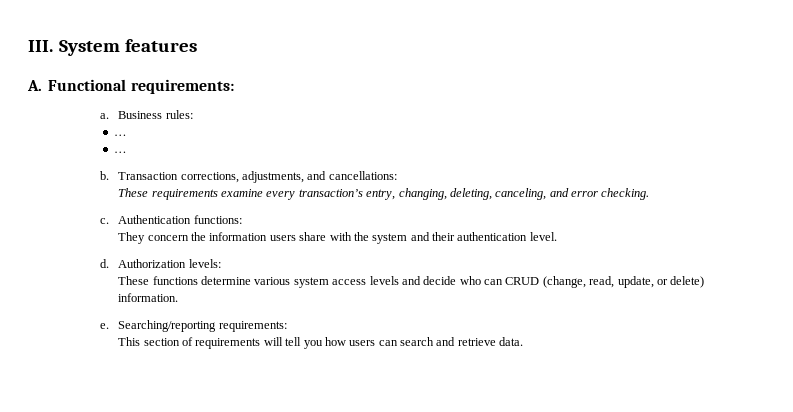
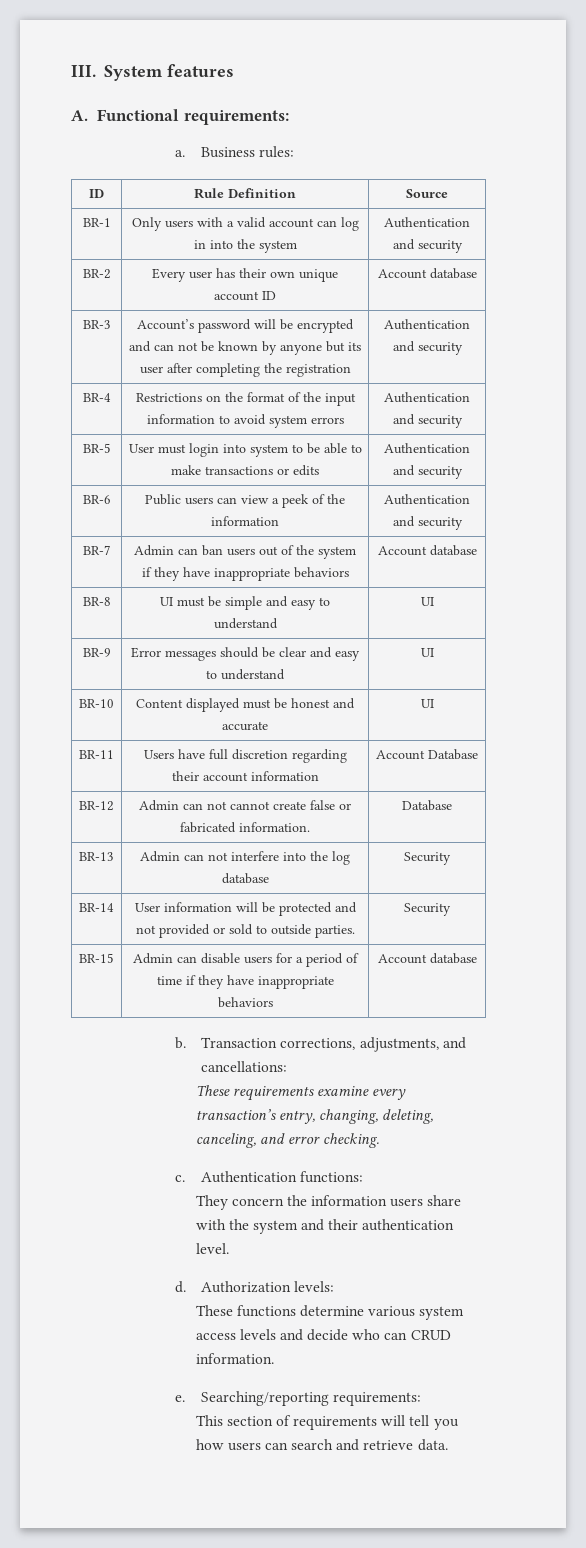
[114,134,128,136] [114,151,128,153] // … // … -> [89,189,104,198] [194,188,296,199] [406,189,448,198] [82,218,111,227] [131,217,359,231] [193,239,297,253] [384,217,470,228] [392,239,463,253] [82,269,111,279] [152,268,338,282] [213,291,276,301] [377,268,477,279] [82,320,111,329] [137,319,354,333] [129,341,361,355] [139,363,351,377] [384,319,470,330] [392,341,463,355] [82,393,111,402] [135,392,356,406] [146,414,344,428] [384,392,470,403] [392,414,463,428] [82,443,111,453] [128,443,362,457] [171,465,319,476] [384,443,470,454] [392,465,463,479] [82,495,111,504] [145,494,345,508] [210,516,279,526] [384,494,470,505] [392,516,463,530] [82,545,111,555] [134,545,356,559] [141,567,349,581] [377,545,477,556] [82,597,111,606] [160,596,330,610] [213,618,278,629] [420,597,434,606] [82,648,111,657] [131,647,360,661] [206,669,285,680] [420,648,434,657] [79,699,114,708] [136,698,355,712] [221,721,268,731] [420,699,434,708] [79,750,114,759] [143,749,347,763] [171,771,319,782] [376,749,478,760] [79,801,114,811] [139,800,351,811] [180,822,310,833] [402,800,452,811] [79,852,114,861] [140,851,350,865] [221,873,269,884] [404,852,451,865] [79,903,114,912] [134,902,357,916] [135,924,355,938] [404,903,451,916] [79,953,114,963] [133,953,359,967] [156,975,334,989] [217,997,273,1008] [377,953,477,964] // ID | Rule Definition | Source // BR-1 | Only users with a valid account can log in into the system | Authentication and security // BR-2 | Every user has their own unique account ID | Account database // BR-3 | Account’s password will be encrypted and can not be known by anyone but its user after completing the registration | Authentication and security // BR-4 | Restrictions on the format of the input information to avoid system errors | Authentication and security // BR-5 | User must login into system to be able to make transactions or edits | Authentication and security // BR-6 | Public users can view a peek of the information | Authentication and security // BR-7 | Admin can ban users out of the system if they have inappropriate behaviors | Account database // BR-8 | UI must be simple and easy to understand | UI // BR-9 | Error messages should be clear and easy to understand | UI // BR-10 | Content displayed must be honest and accurate | UI // BR-11 | Users have full discretion regarding their account information | Account Database // BR-12 | Admin can not cannot create false or fabricated information. | Database // BR-13 | Admin can not interfere into the log database | Security // BR-14 | User information will be protected and not provided or sold to outside parties. | Security // BR-15 | Admin can disable users for a period of time if they have inappropriate behaviors | Account database
[542,276,705,288] (change, read, update, or delete) -> (451, 1335) none

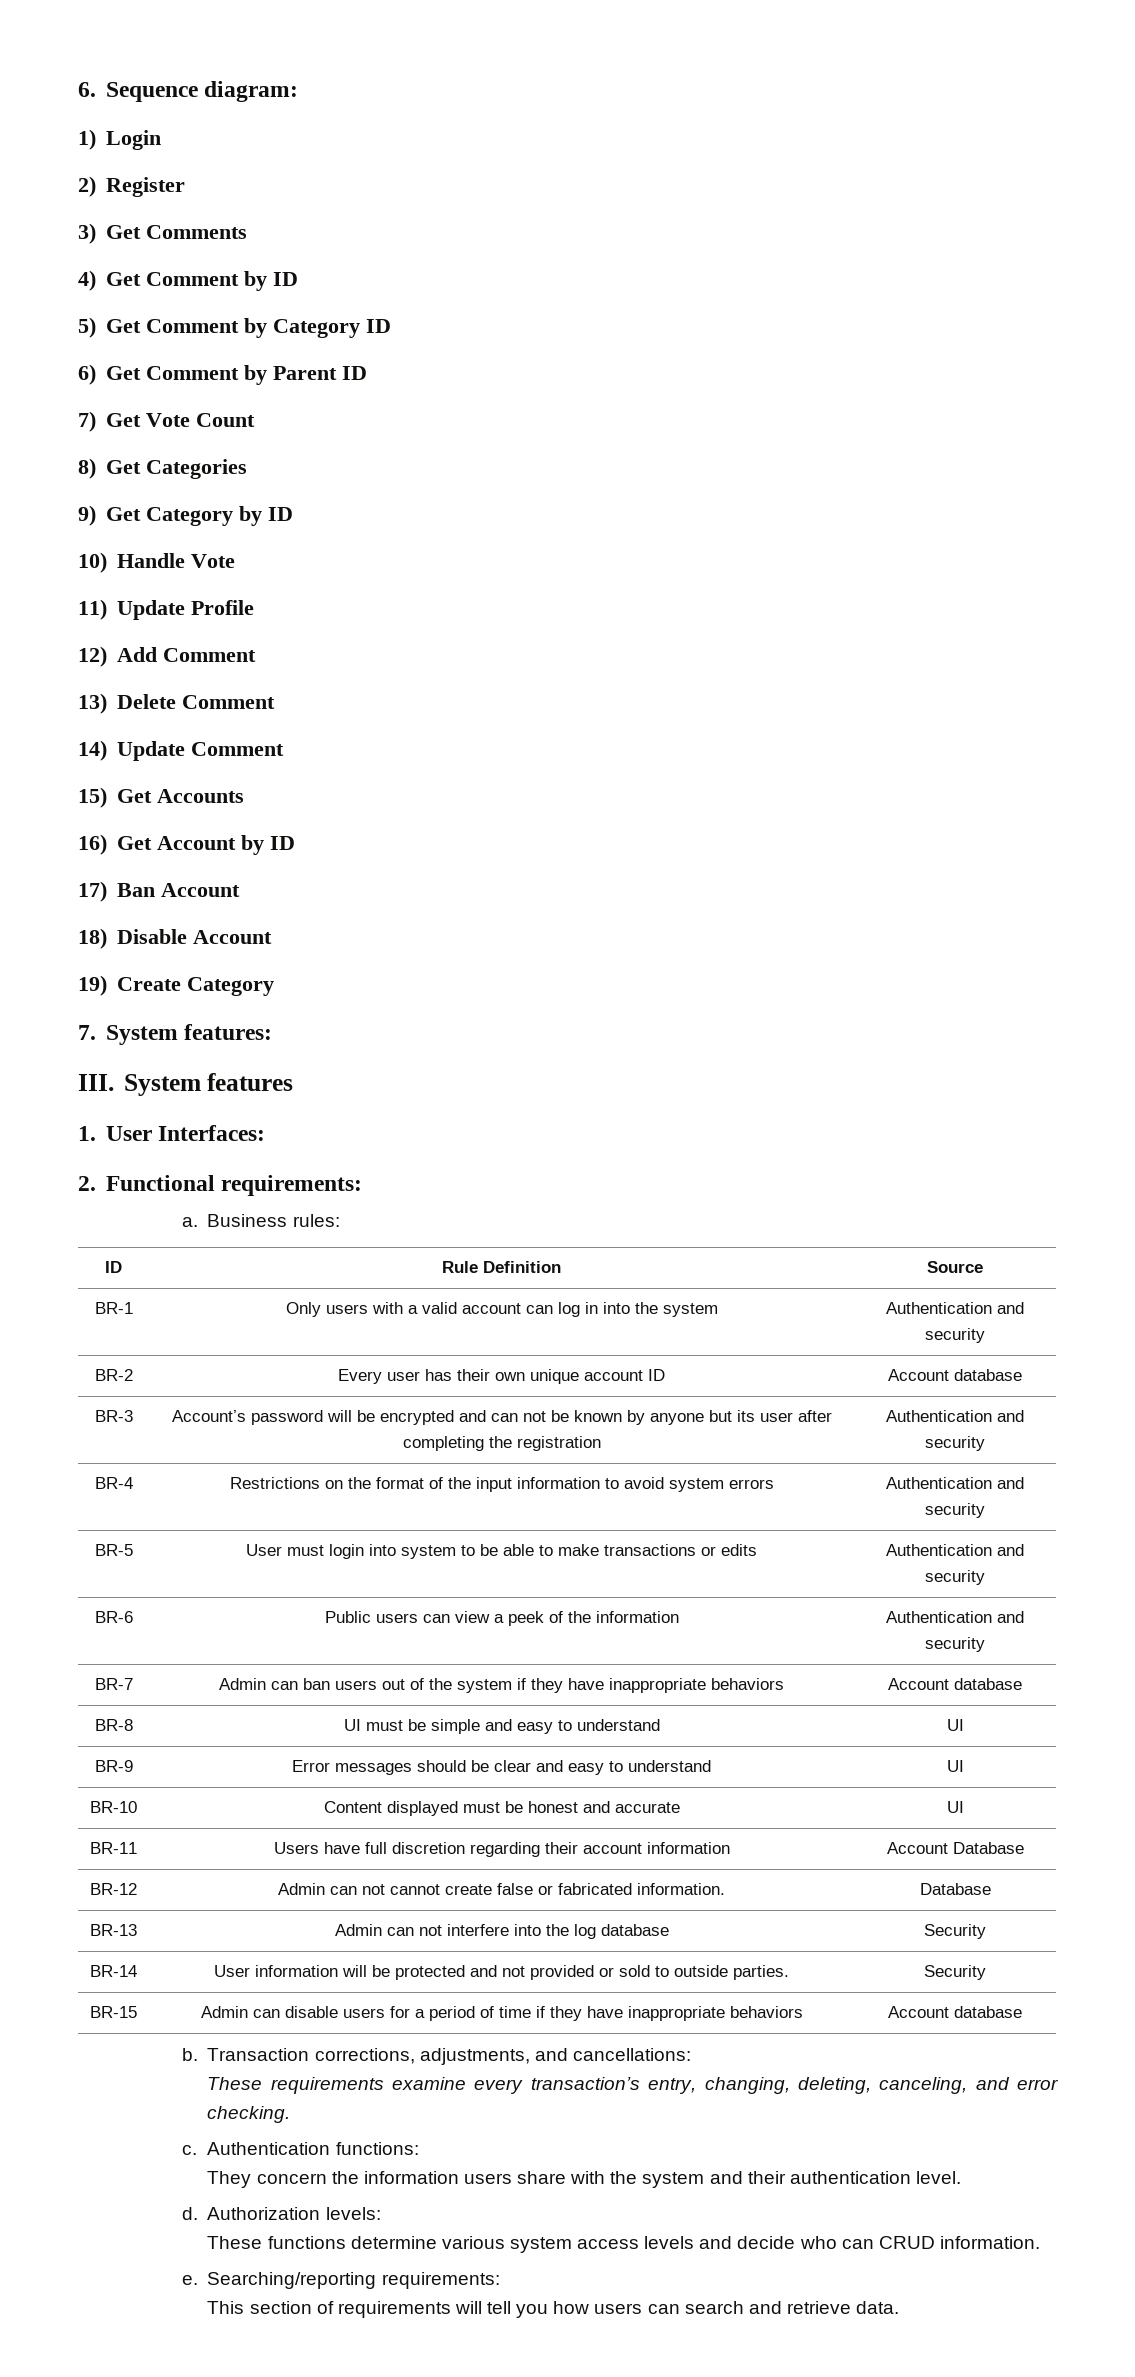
(71, 71) none -> [78,81,298,102] [78,129,161,150] [78,176,185,197] [78,223,247,244] [78,270,298,291] [78,317,391,338] [78,364,367,385] [78,411,255,432] [78,458,247,479] [78,505,293,526] [78,552,235,573] [78,599,254,620] [78,646,256,667] [78,693,275,714] [78,740,284,761] [78,787,244,808] [78,834,295,855] [78,881,240,902] [78,928,272,949] [78,975,274,996] [78,1024,272,1045] 6. Sequence diagram: // 1) Login // 2) Register // 3) Get Comments // 4) Get Comment by ID // 5) Get Comment by Category ID // 6) Get Comment by Parent ID // 7) Get Vote Count // 8) Get Categories // 9) Get Category by ID // 10) Handle Vote // 11) Update Profile // 12) Add Comment // 13) Delete Comment // 14) Update Comment // 15) Get Accounts // 16) Get Account by ID // 17) Ban Account // 18) Disable Account // 19) Create Category // 7. System features: //
[71,110,88,121] A. -> [78,1125,265,1141] [78,1176,96,1191] 1. User Interfaces: // 2.

